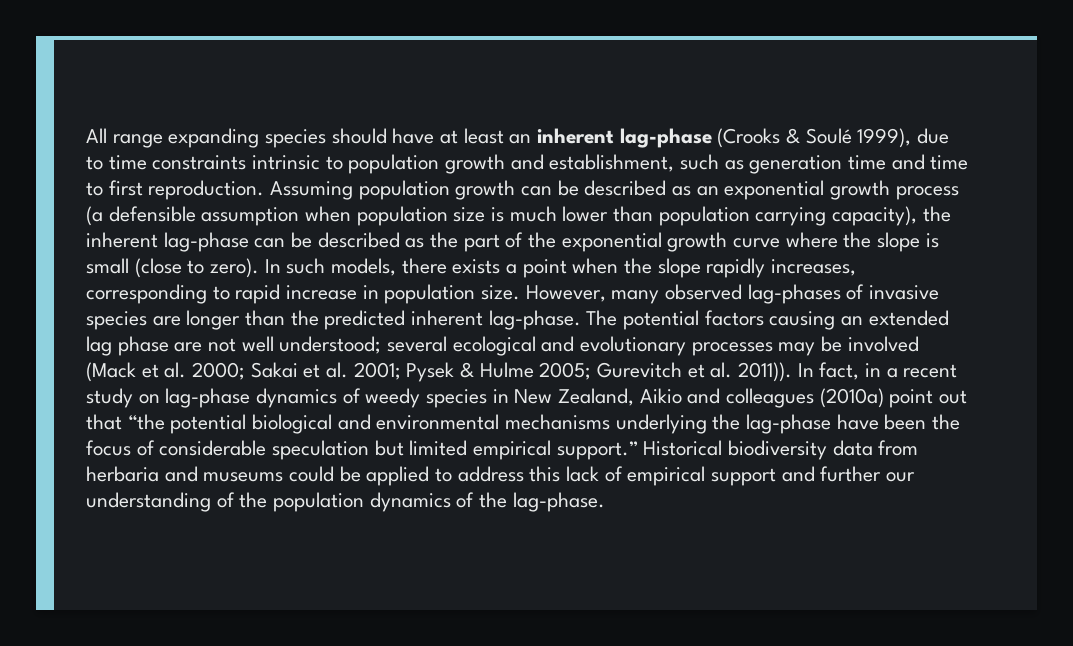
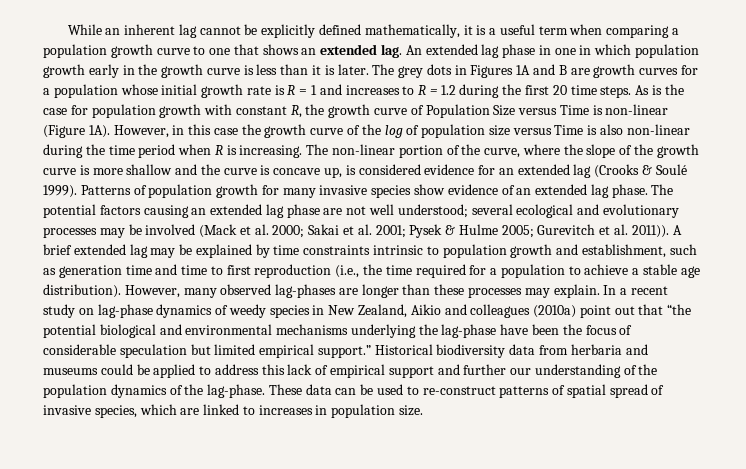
[86,128,950,148] [86,154,969,174] [86,180,959,200] [86,206,951,226] [86,232,939,252] [86,258,857,278] [86,284,940,304] [86,310,581,330] All range expanding species should have at least an inherent lag-phase (Crooks & Soulé 1999), due to time constraints intrinsic to population growth and establishment, such as generation time and time to first reproduction. Assuming population growth can be described as an exponential growth process (a defensible assumption when population size is much lower than population carrying capacity), the inherent lag-phase can be described as the part of the exponential growth curve where the slope is small (close to zero). In such models, there exists a point when the slope rapidly increases, corresponding to rapid increase in population size. However, many observed lag-phases of invasive species are longer than the predicted inherent lag-phase. -> [67,24,680,38] [43,44,700,58] [43,64,698,78] [43,84,684,98] [43,104,669,118] [43,124,690,138] [43,144,699,158] [43,164,687,178] [43,184,648,198] While an inherent lag cannot be explicitly defined mathematically, it is a useful term when comparing a population growth curve to one that shows an extended lag. An extended lag phase in one in which population growth early in the growth curve is less than it is later. The grey dots in Figures 1A and B are growth curves for a population whose initial growth rate is R = 1 and increases to R = 1.2 during the first 20 time steps. As is the case for population growth with constant R, the growth curve of Population Size versus Time is non-linear (Figure 1A). However, in this case the growth curve of the log of population size versus Time is also non-linear during the time period when R is increasing. The non-linear portion of the curve, where the slope of the growth curve is more shallow and the curve is concave up, is considered evidence for an extended lag (Crooks & Soulé 1999). Patterns of population growth for many invasive species show evidence of an extended lag phase.
[797,362,882,380] In fact, in -> [672,225,682,235] [43,244,697,258] [43,264,700,278] [43,284,617,298] A brief extended lag may be explained by time constraints intrinsic to population growth and establishment, such as generation time and time to first reproduction (i.e., the time required for a population to achieve a stable age distribution). However, many observed lag-phases are longer than these processes may explain. In
(605, 502) none -> [268,384,665,398] [43,404,424,418] These data can be used to re-construct patterns of spatial spread of invasive species, which are linked to increases in population size.

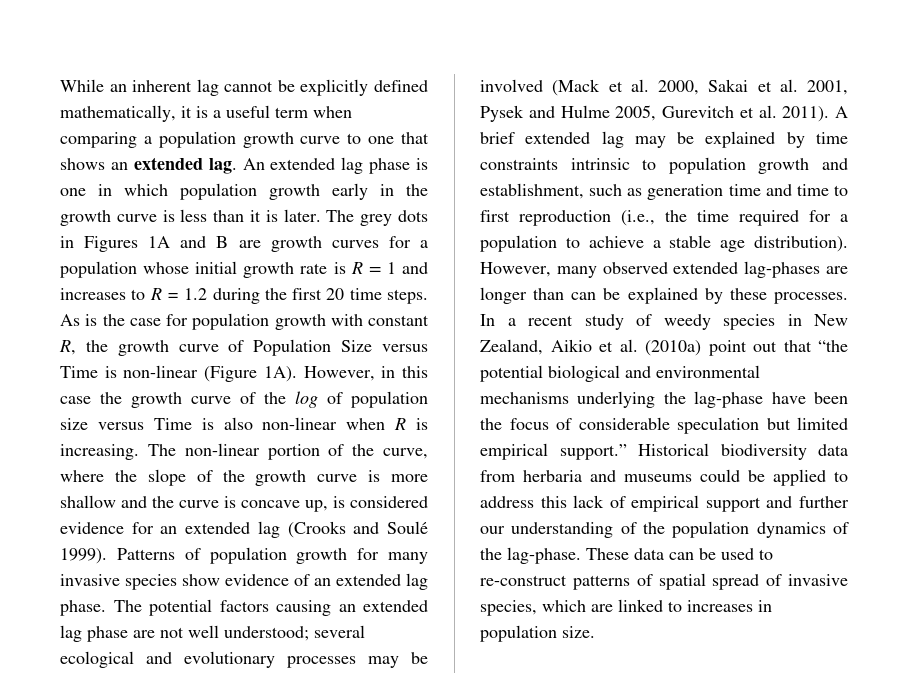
[538,45,551,55] in -> [416,158,428,170] is
[43,144,176,158] during the time period -> (338, 423) none
[642,165,653,175] & -> [353,522,380,534] and
[272,225,305,238] 2000; -> [658,80,699,95] 2000,
[375,224,534,238] 2001; Pysek & Hulme 2005; -> [807,80,848,95] [480,105,657,122] 2001, Pysek and Hulme 2005,
[631,225,669,238] 2011)). -> [782,106,830,122] 2011).
(272, 289) none -> [673,262,739,274] extended
[434,284,600,298] these processes may explain. -> [571,287,848,304] can be explained by these processes.
[78,304,213,318] on lag-phase dynamics -> (624, 322) none
[444,304,531,318] and colleagues -> [599,339,638,352] et al.

